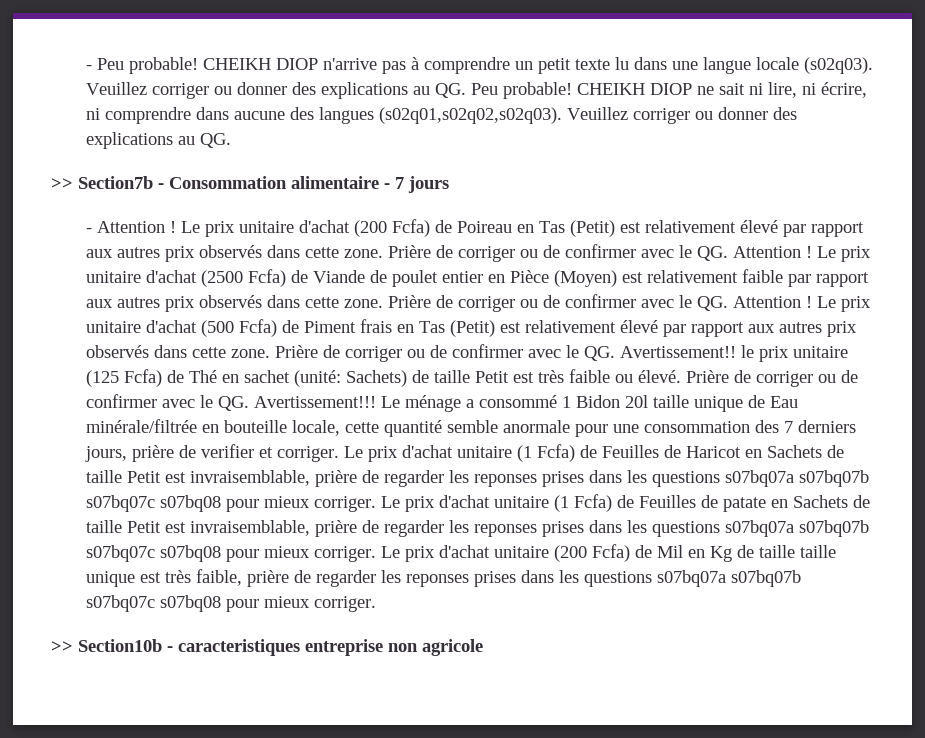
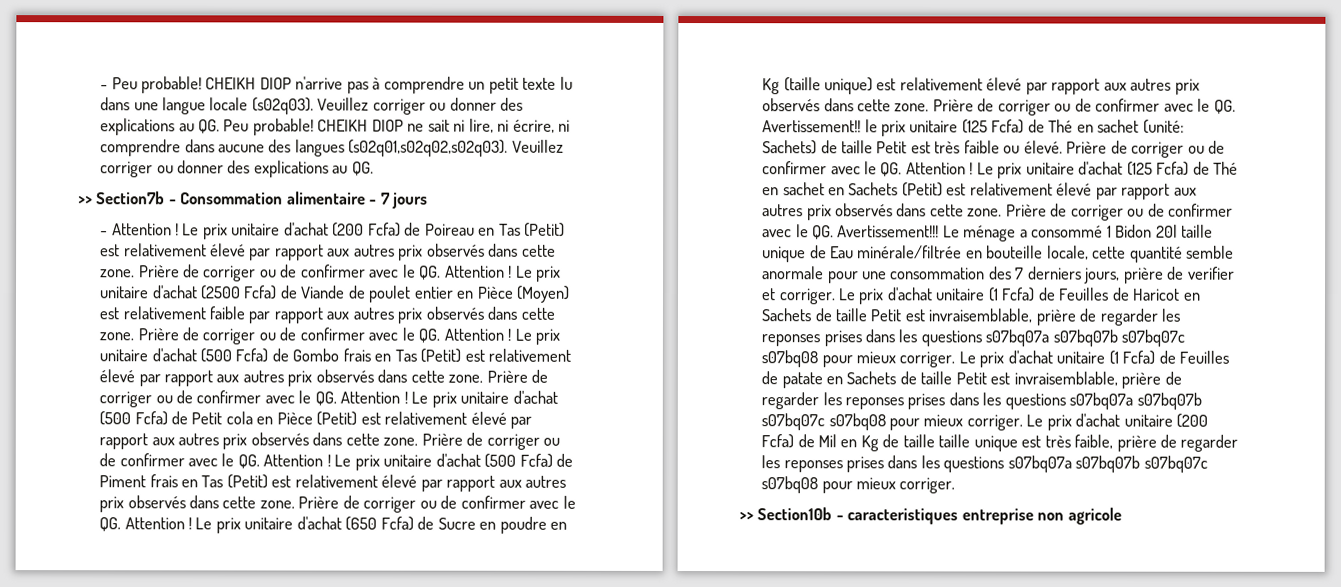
(299, 326) none -> [292,348,572,363] [99,369,549,387] [99,390,558,408] [99,411,533,429] [99,432,561,450] [99,453,573,471] Gombo frais en Tas (Petit) est relativement élevé par rapport aux autres prix observés dans cette zone. Prière de corriger ou de confirmer avec le QG. Attention ! Le prix unitaire d'achat (500 Fcfa) de Petit cola en Pièce (Petit) est relativement élevé par rapport aux autres prix observés dans cette zone. Prière de corriger ou de confirmer avec le QG. Attention ! Le prix unitaire d'achat (500 Fcfa) de
(615, 353) none -> [124,516,567,534] [762,77,1200,95] [762,98,1236,116] Attention ! Le prix unitaire d'achat (650 Fcfa) de Sucre en poudre en Kg (taille unique) est relativement élevé par rapport aux autres prix observés dans cette zone. Prière de corriger ou de confirmer avec le QG.
(249, 403) none -> [905,161,1238,179] [762,182,1197,200] [762,203,1234,221] [762,224,834,240] Attention ! Le prix unitaire d'achat (125 Fcfa) de Thé en sachet en Sachets (Petit) est relativement élevé par rapport aux autres prix observés dans cette zone. Prière de corriger ou de confirmer avec le QG.

